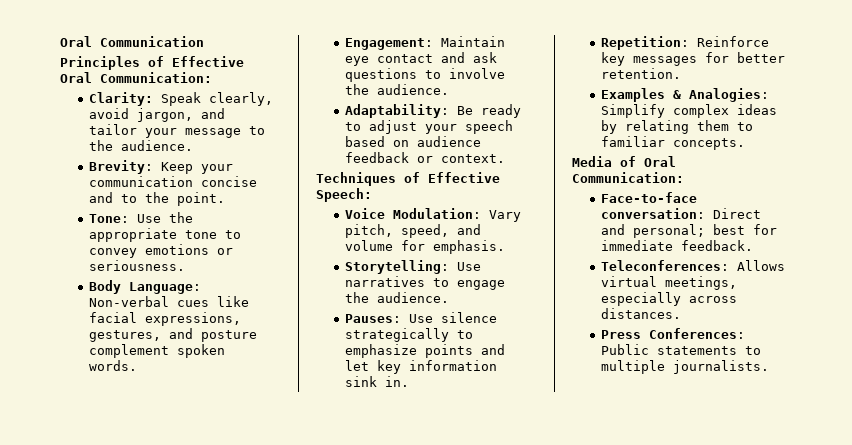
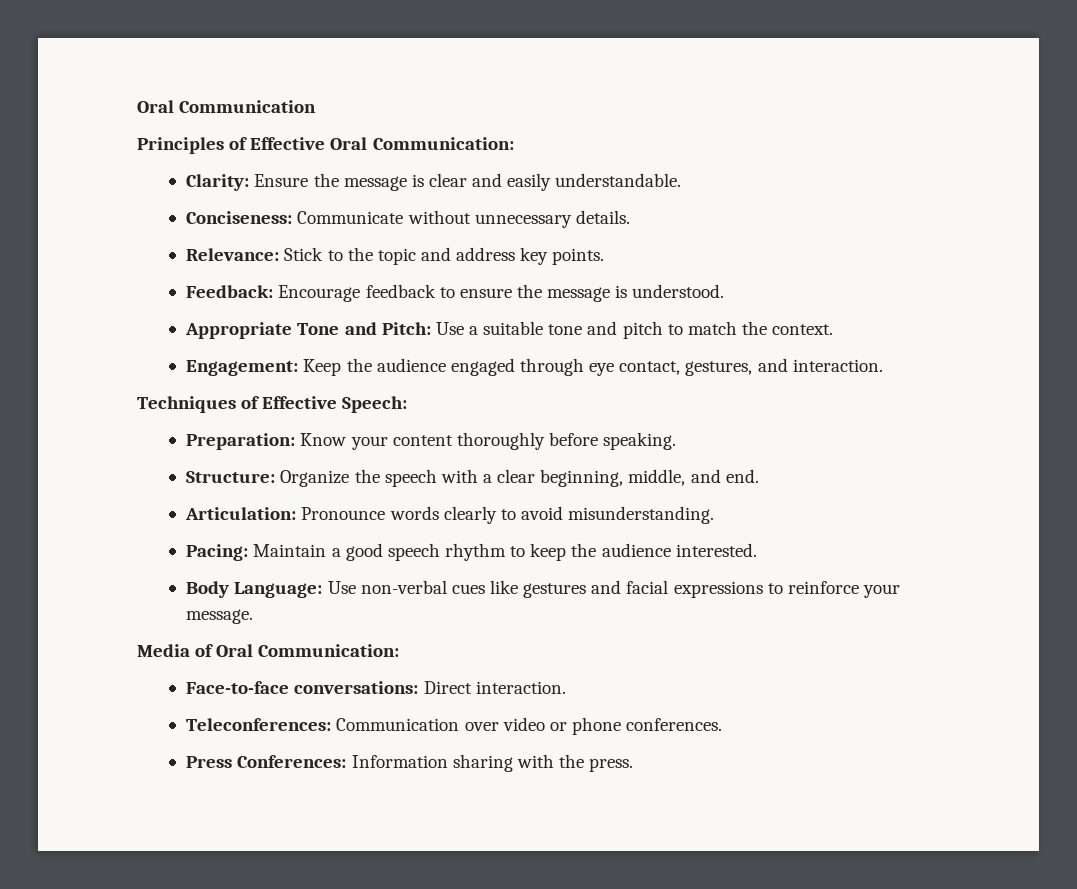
[161,92,274,106] [89,108,226,122] [89,124,266,138] [89,140,194,151] [89,160,234,174] [89,176,258,187] [89,192,226,206] [89,212,194,223] [89,228,242,242] [89,244,234,258] [89,260,186,271] [89,280,202,294] [89,296,250,307] [89,312,242,326] [89,328,258,342] [89,344,226,358] [89,360,138,371] [345,36,506,50] [345,52,498,66] [345,68,506,82] [345,84,450,95] [345,104,522,118] [345,120,514,134] [345,136,482,147] [345,152,506,163] [316,172,500,186] [316,188,372,202] [345,208,522,222] [345,224,482,238] [345,240,506,254] [345,260,482,274] [345,276,506,290] [345,292,450,303] [345,312,498,323] [345,328,474,342] [345,344,506,358] [345,360,498,374] [345,376,410,387] [601,36,770,50] [601,52,786,66] [601,68,682,79] [601,88,770,102] [601,104,778,118] [601,120,754,134] [601,136,746,150] Speak clearly, avoid jargon, and tailor your message to the audience. // Brevity: Keep your communication concise and to the point. // Tone: Use the appropriate tone to convey emotions or seriousness. // Body Language: Non-verbal cues like facial expressions, gestures, and posture complement spoken words. // Engagement: Maintain eye contact and ask questions to involve the audience. // Adaptability: Be ready to adjust your speech based on audience feedback or context. // Techniques of Effective Speech: // Voice Modulation: Vary pitch, speed, and volume for emphasis. // Storytelling: Use narratives to engage the audience. // Pauses: Use silence strategically to emphasize points and let key information sink in. // Repetition: Reinforce key messages for better retention. // Examples & Analogies: Simplify complex ideas by relating them to familiar concepts. -> [254,173,682,191] [186,210,630,228] [186,247,605,265] [186,284,725,302] [185,321,834,339] [186,358,883,376] [137,396,408,413] [186,432,677,450] [186,469,759,487] [185,506,715,524] [186,543,757,561] [186,580,900,598] [186,609,254,624] Ensure the message is clear and easily understandable. // Conciseness: Communicate without unnecessary details. // Relevance: Stick to the topic and address key points. // Feedback: Encourage feedback to ensure the message is understood. // Appropriate Tone and Pitch: Use a suitable tone and pitch to match the context. // Engagement: Keep the audience engaged through eye contact, gestures, and interaction. // Techniques of Effective Speech: // Preparation: Know your content thoroughly before speaking. // Structure: Organize the speech with a clear beginning, middle, and end. // Articulation: Pronounce words clearly to avoid misunderstanding. // Pacing: Maintain a good speech rhythm to keep the audience interested. // Body Language: Use non-verbal cues like gestures and facial expressions to reinforce your message.
[601,208,762,219] [601,224,778,238] [601,240,754,251] [601,260,786,271] [601,276,738,290] [601,292,738,306] [601,308,682,319] [601,328,746,339] [601,344,762,355] [601,360,770,374] conversation: Direct and personal; best for immediate feedback. // Teleconferences: Allows virtual meetings, especially across distances. // Press Conferences: Public statements to multiple journalists. -> [294,681,566,694] [186,717,723,735] [186,754,634,772] conversations: Direct interaction. // Teleconferences: Communication over video or phone conferences. // Press Conferences: Information sharing with the press.

